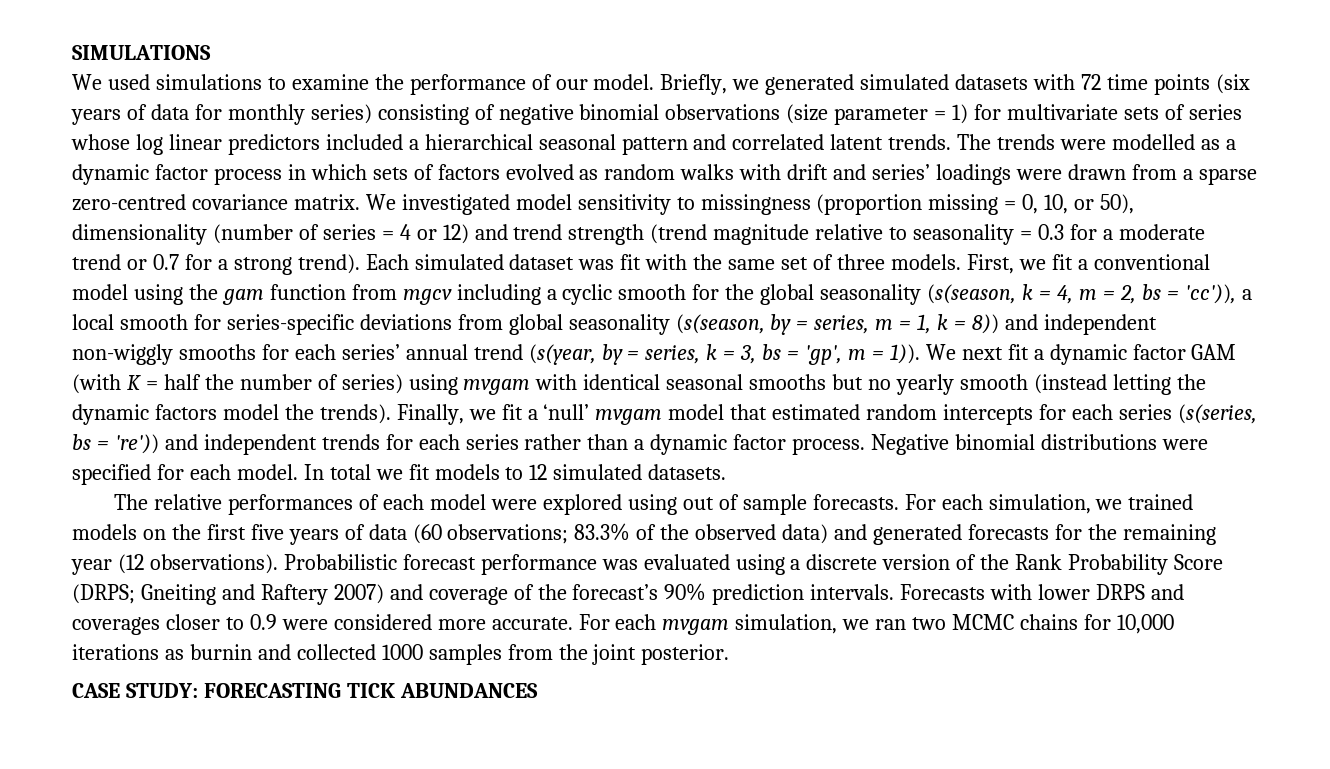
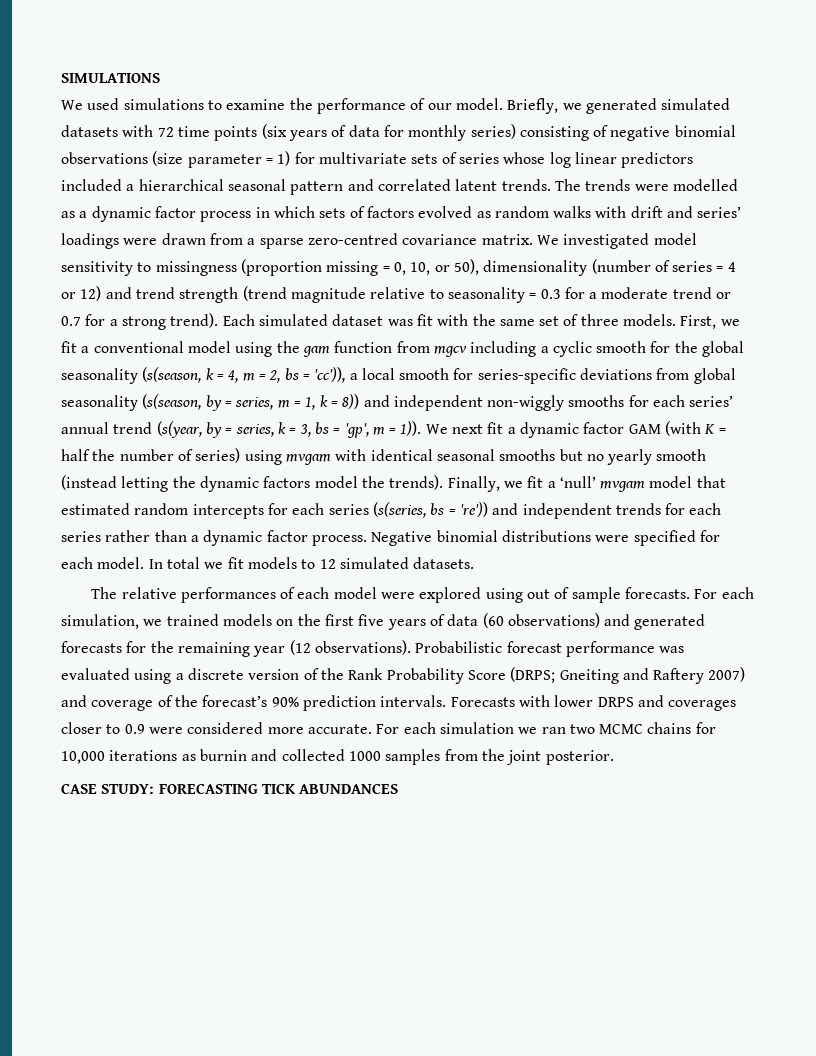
[447,523,829,544] observations; 83.3% of the observed data) -> [507,613,600,628] observations)
[662,614,838,635] mvgam simulation, -> [439,722,514,734] simulation

